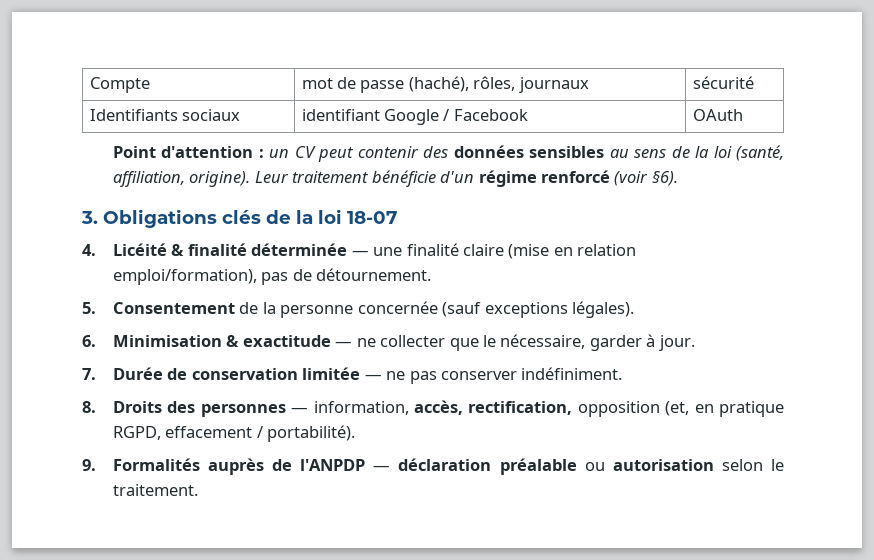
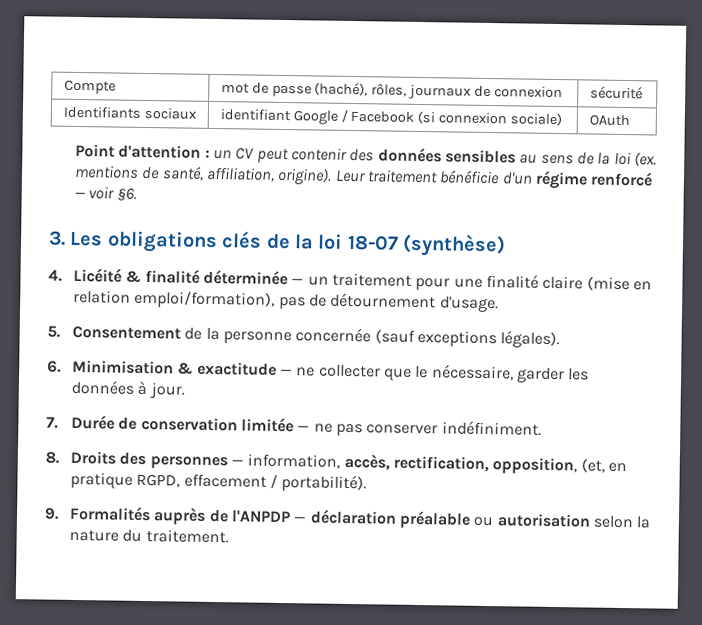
(589, 85) none -> [474,85,564,99] de connexion
(528, 115) none -> [417,110,563,127] (si connexion sociale)
[736,145,785,161] (santé, -> [633,152,657,167] [74,164,204,181] (ex. mentions de santé,
[614,171,678,186] (voir §6). -> [74,186,137,201] — voir §6.
[103,209,217,228] Obligations -> [69,230,218,254] Les obligations
(397, 217) none -> [402,233,507,258] (synthèse)
(369, 253) none -> [307,272,451,291] un traitement pour
[316,268,432,281] détournement. -> [330,292,499,313] détournement d'usage.
(642, 343) none -> [568,368,590,381] [71,379,135,395] les données
[577,401,660,417] opposition -> [492,457,578,475] opposition,
[771,459,785,471] le -> [636,516,652,529] [69,529,143,542] la nature du

